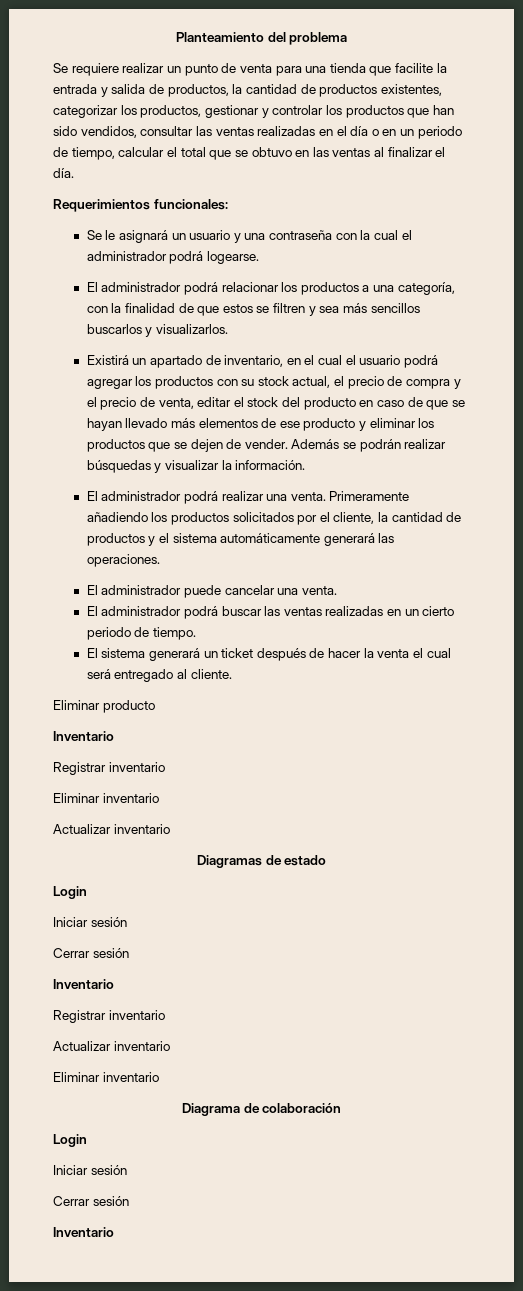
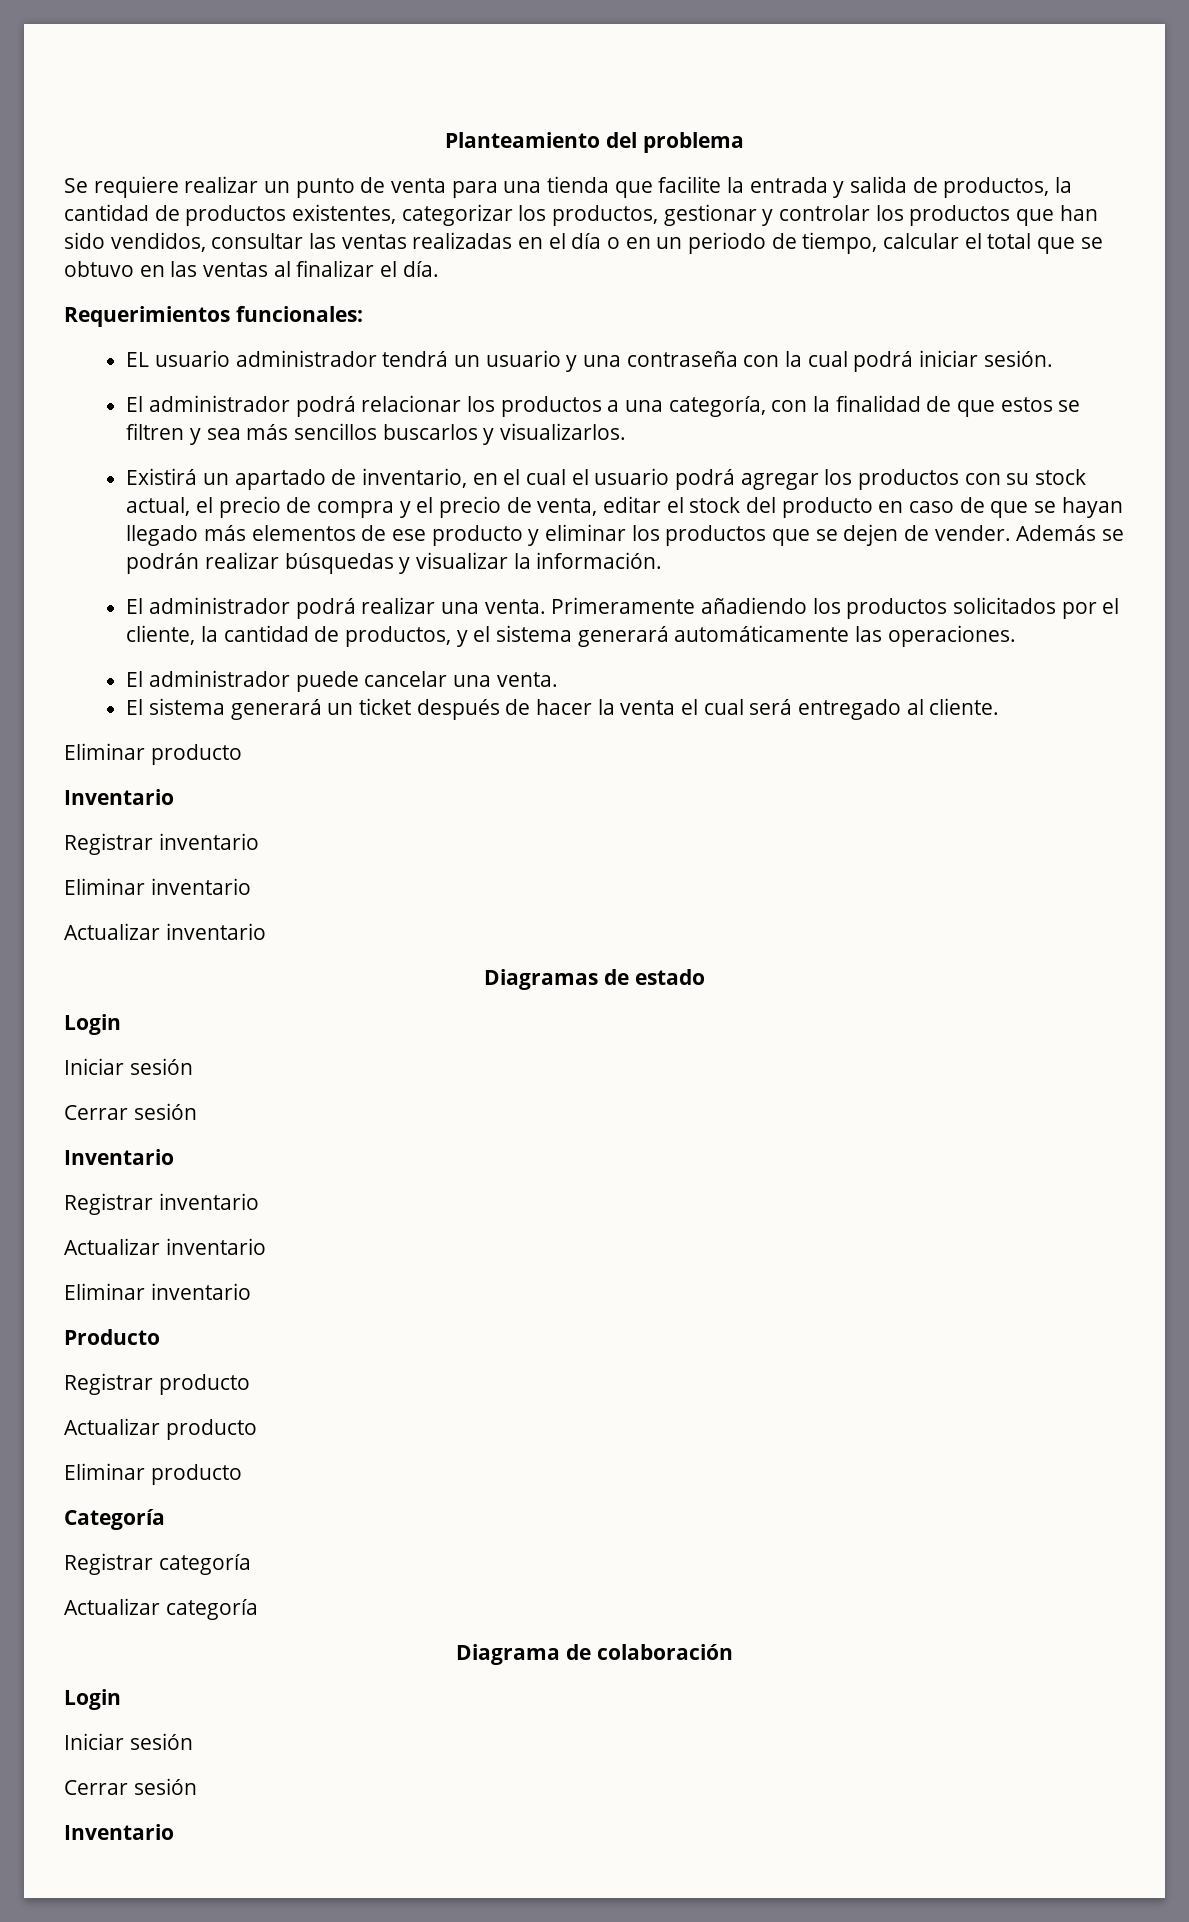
[86,230,168,243] Se le asignará -> [126,350,449,367] EL usuario administrador tendrá
[401,230,412,240] [86,251,259,264] el administrador podrá logearse. -> [853,350,1053,372] podrá iniciar sesión.
[125,418,168,428] llevado -> [126,525,199,546] llegado
[86,533,145,546] productos -> [344,626,451,647] productos,
[220,533,375,546] automáticamente generará -> [577,625,850,647] generará automáticamente
[86,606,455,619] [86,627,196,640] // El administrador podrá buscar las ventas realizadas en un cierto periodo de tiempo. -> (558, 679) none
(159, 1077) none -> [64,1329,160,1345] [64,1373,250,1395] [64,1418,257,1440] [64,1463,242,1485] [64,1509,165,1530] [64,1553,251,1575] [64,1598,258,1620] // Producto // Registrar producto // Actualizar producto // Eliminar producto // Categoría // Registrar categoría // Actualizar categoría

